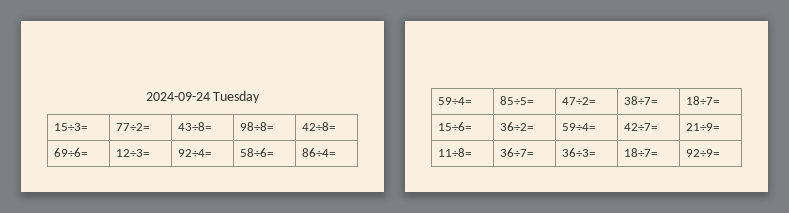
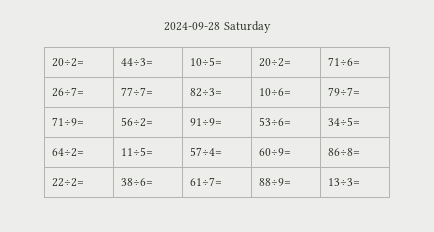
[145,91,261,103] [54,123,88,131] [116,123,150,131] [178,122,212,131] [240,122,274,131] [302,122,336,131] [54,148,88,157] [116,149,150,157] [178,149,212,157] [240,148,274,157] [302,148,336,157] [438,97,472,105] [500,96,534,105] [562,97,596,105] [624,96,658,105] [686,96,720,105] [438,122,472,131] [500,122,534,131] [562,123,596,131] [624,123,658,131] [686,123,720,131] [438,148,472,157] [500,148,534,157] [562,148,596,157] [624,148,658,157] [686,149,720,157] 2024-09-24 Tuesday // 15÷3= | 77÷2= | 43÷8= | 98÷8= | 42÷8= // 69÷6= | 12÷3= | 92÷4= | 58÷6= | 86÷4= // 59÷4= | 85÷5= | 47÷2= | 38÷7= | 18÷7= // 15÷6= | 36÷2= | 59÷4= | 42÷7= | 21÷9= // 11÷8= | 36÷7= | 36÷3= | 18÷7= | 92÷9= -> [164,21,271,33] [51,58,84,67] [120,58,153,66] [189,57,222,66] [258,58,291,67] [327,57,360,66] [51,87,84,97] [120,87,153,96] [189,88,222,97] [258,88,291,96] [327,87,360,96] [51,117,84,126] [120,117,153,127] [189,118,222,126] [258,117,291,126] [327,117,360,126] [51,148,84,157] [120,147,153,156] [189,147,222,156] [258,148,291,156] [327,148,360,156] [51,178,84,187] [120,178,153,186] [189,177,222,186] [258,178,291,186] [327,178,360,186] 2024-09-28 Saturday // 20÷2= | 44÷3= | 10÷5= | 20÷2= | 71÷6= // 26÷7= | 77÷7= | 82÷3= | 10÷6= | 79÷7= // 71÷9= | 56÷2= | 91÷9= | 53÷6= | 34÷5= // 64÷2= | 11÷5= | 57÷4= | 60÷9= | 86÷8= // 22÷2= | 38÷6= | 61÷7= | 88÷9= | 13÷3=

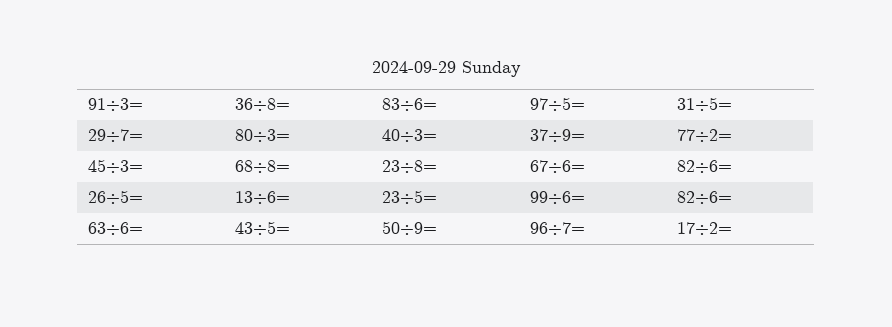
[164,21,271,33] [51,58,84,67] [120,58,153,66] [189,57,222,66] [258,58,291,67] [327,57,360,66] [51,87,84,97] [120,87,153,96] [189,88,222,97] [258,88,291,96] [327,87,360,96] [51,117,84,126] [120,117,153,127] [189,118,222,126] [258,117,291,126] [327,117,360,126] [51,148,84,157] [120,147,153,156] [189,147,222,156] [258,148,291,156] [327,148,360,156] [51,178,84,187] [120,178,153,186] [189,177,222,186] [258,178,291,186] [327,178,360,186] 2024-09-28 Saturday // 20÷2= | 44÷3= | 10÷5= | 20÷2= | 71÷6= // 26÷7= | 77÷7= | 82÷3= | 10÷6= | 79÷7= // 71÷9= | 56÷2= | 91÷9= | 53÷6= | 34÷5= // 64÷2= | 11÷5= | 57÷4= | 60÷9= | 86÷8= // 22÷2= | 38÷6= | 61÷7= | 88÷9= | 13÷3= -> [372,61,521,77] [88,98,144,111] [235,98,291,111] [382,98,438,111] [530,97,586,111] [677,97,733,111] [88,129,144,142] [235,129,291,142] [382,129,438,142] [530,129,586,142] [677,129,733,142] [88,159,144,173] [235,160,291,173] [382,160,438,173] [530,160,586,173] [677,160,733,173] [88,190,144,204] [235,191,291,204] [382,190,438,204] [530,191,586,204] [677,191,733,204] [88,222,144,235] [235,221,291,235] [382,221,438,235] [530,222,586,235] [677,222,733,235] 2024-09-29 Sunday // 91÷3= | 36÷8= | 83÷6= | 97÷5= | 31÷5= // 29÷7= | 80÷3= | 40÷3= | 37÷9= | 77÷2= // 45÷3= | 68÷8= | 23÷8= | 67÷6= | 82÷6= // 26÷5= | 13÷6= | 23÷5= | 99÷6= | 82÷6= // 63÷6= | 43÷5= | 50÷9= | 96÷7= | 17÷2=

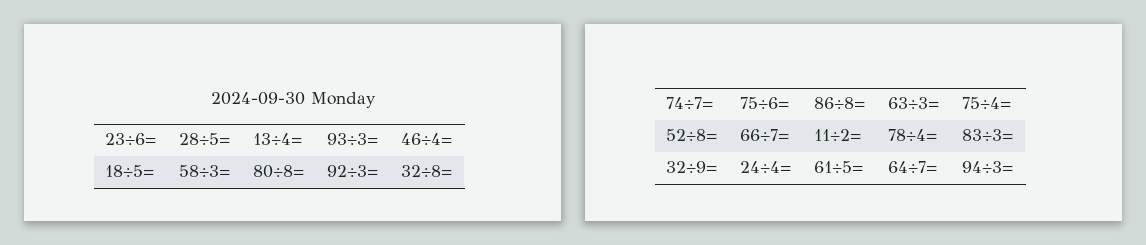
[372,61,521,77] [88,98,144,111] [235,98,291,111] [382,98,438,111] [530,97,586,111] [677,97,733,111] [88,129,144,142] [235,129,291,142] [382,129,438,142] [530,129,586,142] [677,129,733,142] [88,159,144,173] [235,160,291,173] [382,160,438,173] [530,160,586,173] [677,160,733,173] [88,190,144,204] [235,191,291,204] [382,190,438,204] [530,191,586,204] [677,191,733,204] [88,222,144,235] [235,221,291,235] [382,221,438,235] [530,222,586,235] [677,222,733,235] 2024-09-29 Sunday // 91÷3= | 36÷8= | 83÷6= | 97÷5= | 31÷5= // 29÷7= | 80÷3= | 40÷3= | 37÷9= | 77÷2= // 45÷3= | 68÷8= | 23÷8= | 67÷6= | 82÷6= // 26÷5= | 13÷6= | 23÷5= | 99÷6= | 82÷6= // 63÷6= | 43÷5= | 50÷9= | 96÷7= | 17÷2= -> [210,92,376,108] [105,133,157,145] [179,133,231,145] [253,133,303,145] [327,133,379,145] [401,133,453,145] [105,165,155,177] [179,165,231,177] [253,165,305,178] [327,165,379,177] [401,165,453,177] [666,97,714,109] [740,97,790,109] [814,97,866,109] [888,97,940,109] [962,97,1012,109] [666,129,718,141] [740,129,790,141] [814,129,862,141] [888,129,938,141] [962,129,1014,141] [666,161,718,173] [740,161,792,173] [814,161,864,173] [888,161,938,173] [962,161,1014,173] 2024-09-30 Monday // 23÷6= | 28÷5= | 13÷4= | 93÷3= | 46÷4= // 18÷5= | 58÷3= | 80÷8= | 92÷3= | 32÷8= // 74÷7= | 75÷6= | 86÷8= | 63÷3= | 75÷4= // 52÷8= | 66÷7= | 11÷2= | 78÷4= | 83÷3= // 32÷9= | 24÷4= | 61÷5= | 64÷7= | 94÷3=

